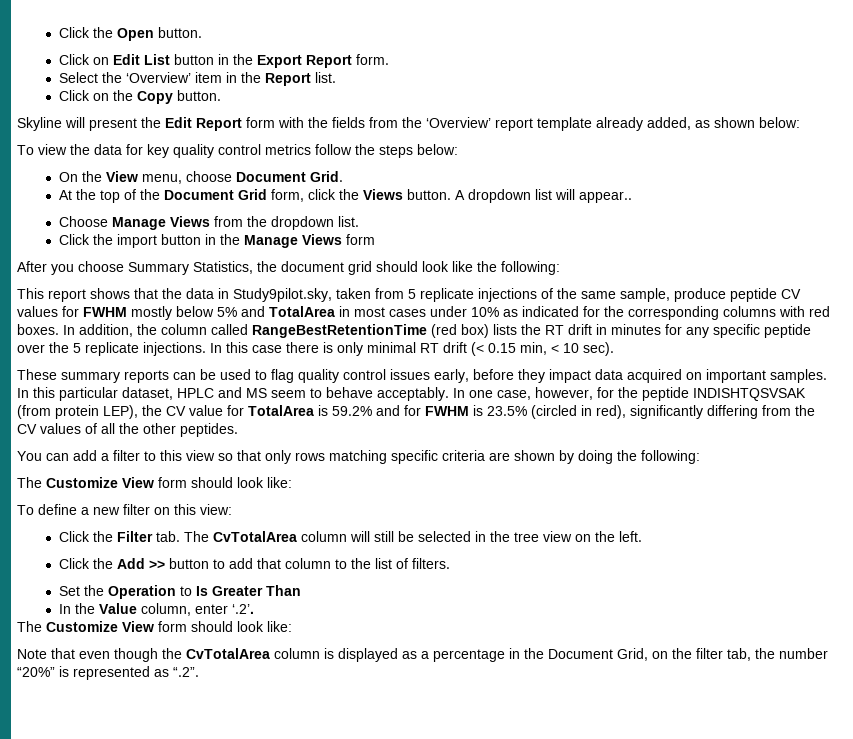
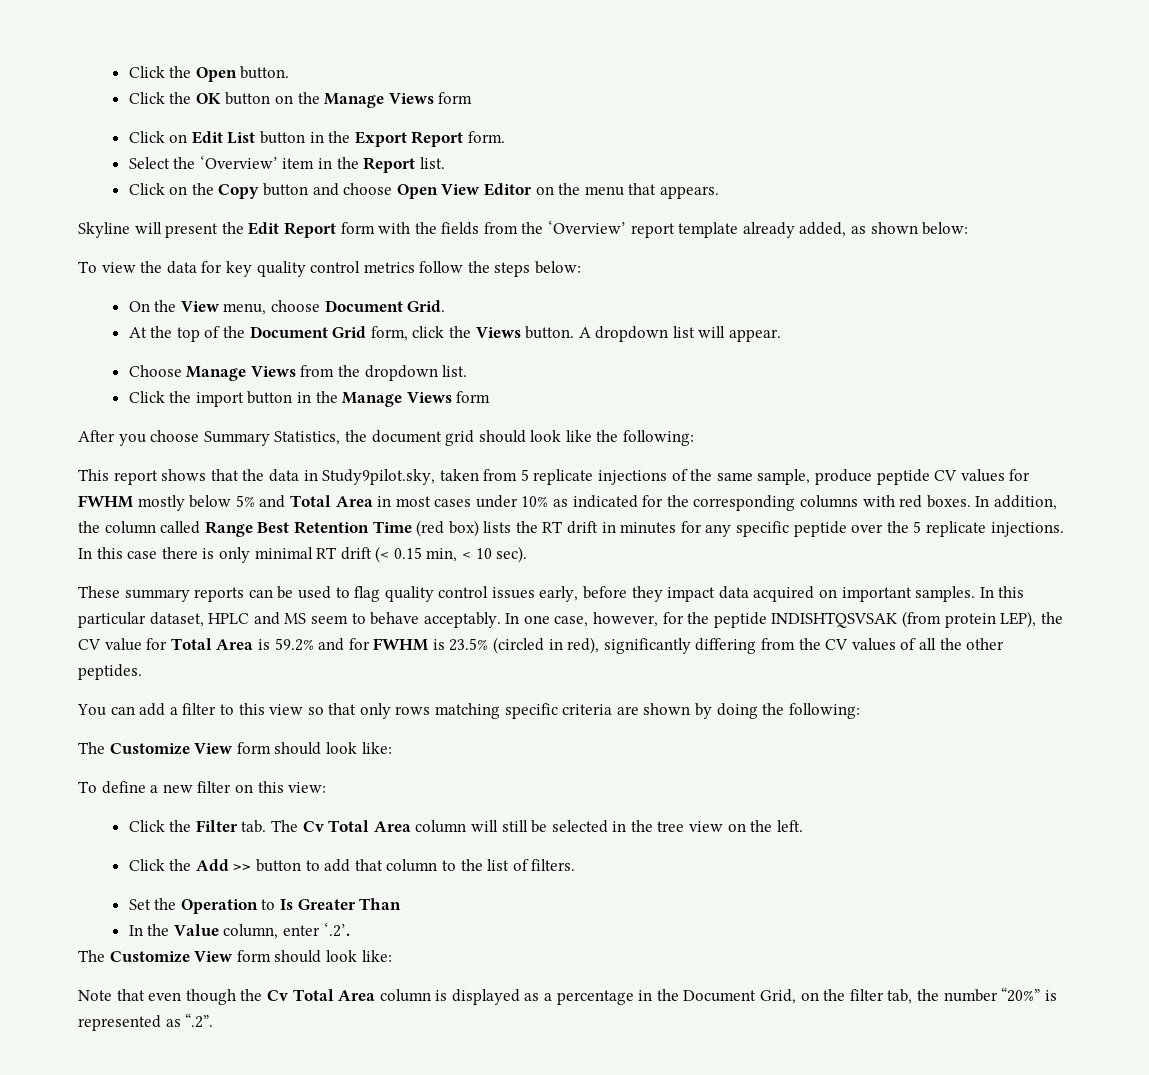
(202, 32) none -> [128,92,473,108] // Click the OK button on the Manage Views form
[176,90,221,101] button. -> [262,183,719,199] button and choose Open View Editor on the menu that appears.
[578,191,632,203] appear.. -> [729,329,782,342] appear.
[269,306,335,317] TotalArea -> [289,495,373,507] Total Area
[252,324,427,338] RangeBestRetentionTime -> [204,521,412,537] Range Best Retention Time
[248,405,314,416] TotalArea -> [170,638,254,650] Total Area
[212,531,297,542] CvTotalArea -> [302,820,411,832] Cv Total Area
[186,648,270,659] CvTotalArea -> [266,989,376,1001] Cv Total Area

